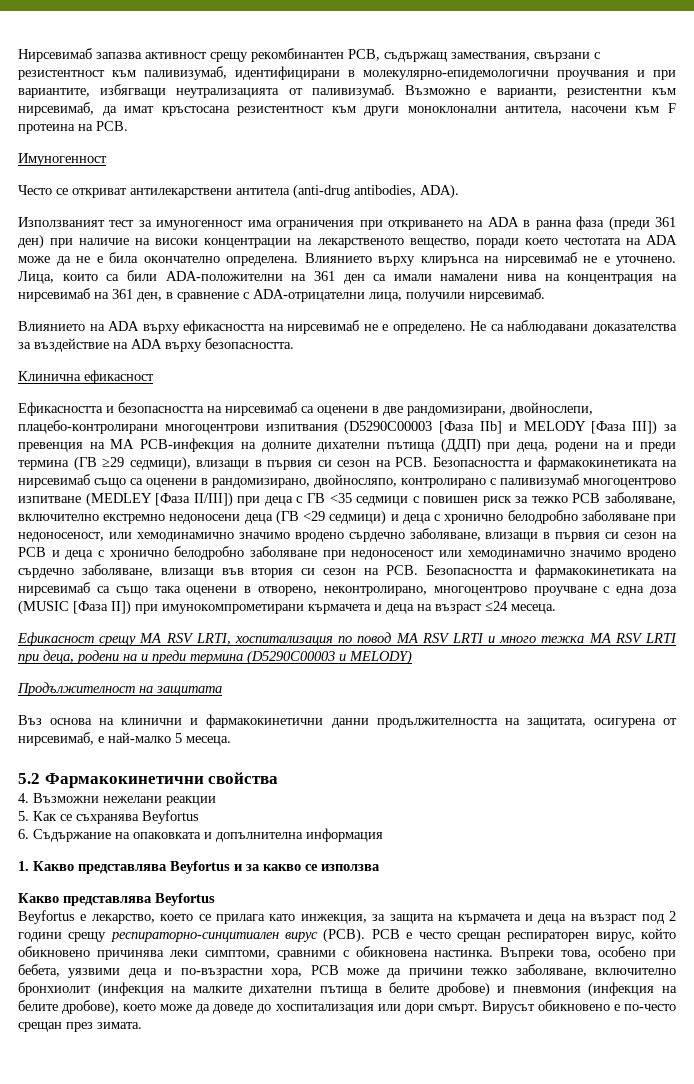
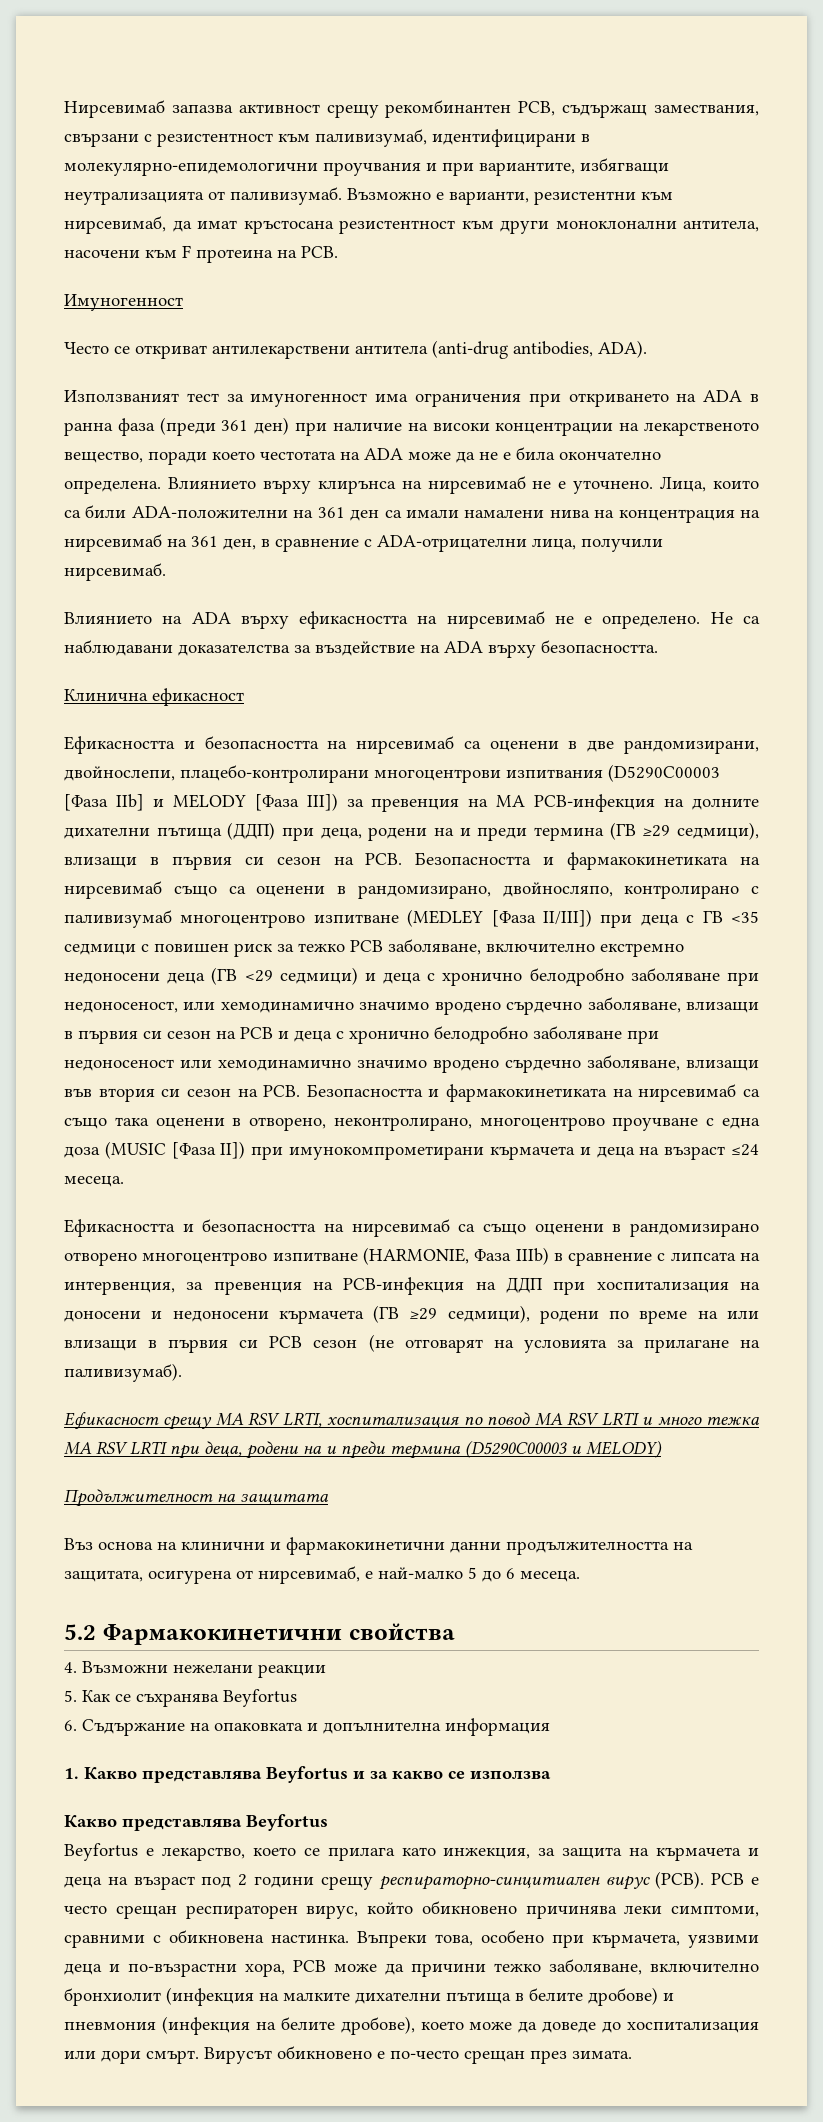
(556, 609) none -> [64,1219,759,1237] [64,1247,760,1266] [64,1277,760,1295] [64,1305,759,1324] [64,1334,761,1353] [64,1363,182,1382] // Ефикасността и безопасността на нирсевимаб са също оценени в рандомизирано отворено многоцентрово изпитване (HARMONIE, Фаза IIIb) в сравнение с липсата на интервенция, за превенция на РСВ-инфекция на ДДП при хоспитализация на доносени и недоносени кърмачета (ГВ ≥29 седмици), родени по време на или влизащи в първия си РСВ сезон (не отговарят на условията за прилагане на паливизумаб).
(182, 738) none -> [482,1568,515,1582] до 6
[18,964,60,977] бебета, -> [592,1934,680,1948] кърмачета,

